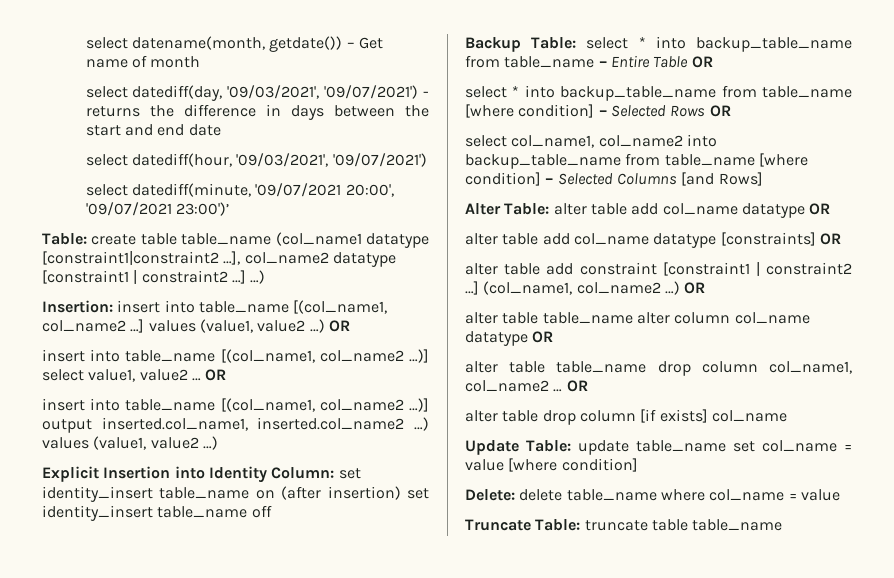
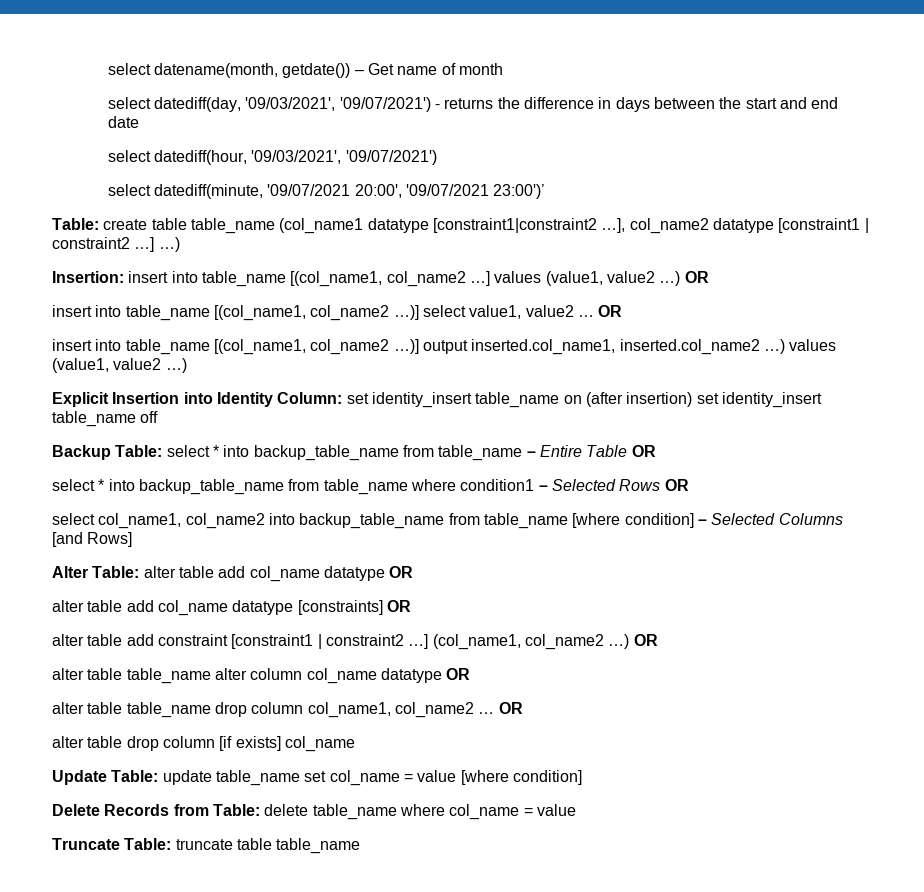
[465,104,595,118] [where condition] -> [410,479,535,491] where condition1
[465,489,515,501] Delete: -> [52,804,260,816] Delete Records from Table:

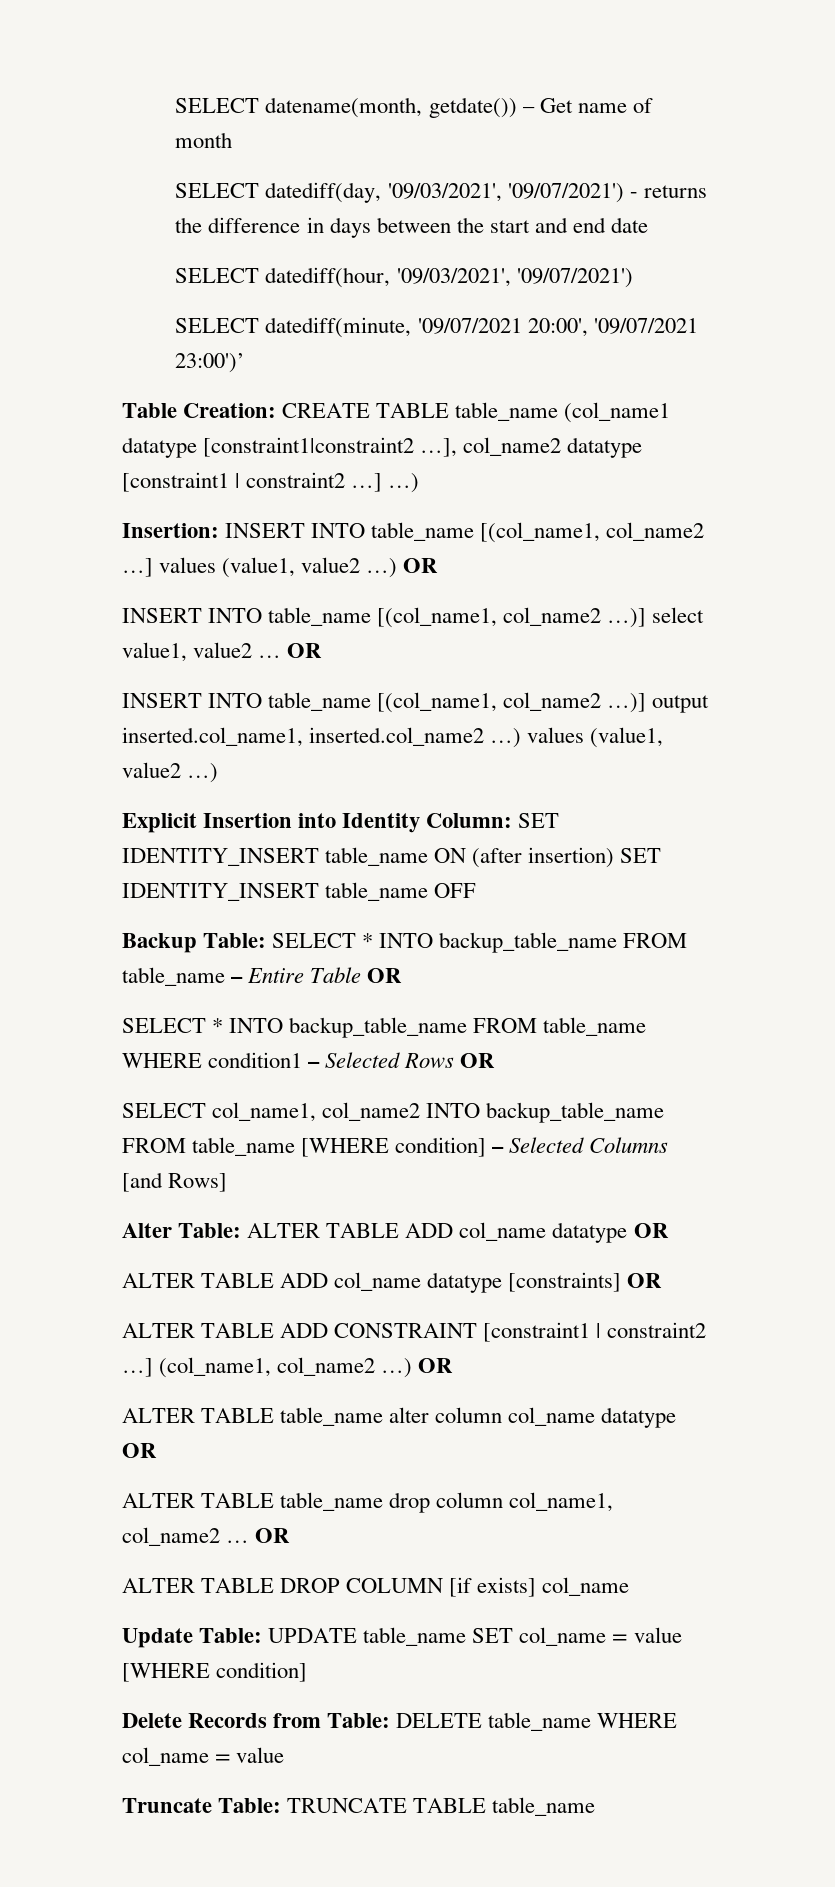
[107,63,151,75] select -> [175,98,260,113] SELECT
[107,97,151,109] select -> [175,183,260,198] SELECT
[107,150,151,162] select -> [175,268,260,283] SELECT
[107,184,151,196] select -> [175,318,260,333] SELECT
[52,218,187,230] Table: create table -> [122,403,450,418] Table Creation: CREATE TABLE
[128,271,198,283] insert into -> [225,523,366,538] INSERT INTO
[52,305,122,317] insert into -> [122,608,263,623] INSERT INTO
[52,339,122,351] insert into -> [122,693,263,708] INSERT INTO
[346,392,822,408] [52,411,159,427] [52,445,434,461] set identity_insert table_name on (after insertion) set identity_insert table_name off // Backup Table: select * into backup_table_name from -> [518,813,560,828] [122,847,662,868] [122,882,477,901] [122,932,688,953] SET IDENTITY_INSERT table_name ON (after insertion) SET IDENTITY_INSERT table_name OFF // Backup Table: SELECT * INTO backup_table_name FROM
[52,479,456,495] select * into backup_table_name from table_name where -> [122,1017,647,1038] [122,1053,202,1068] SELECT * INTO backup_table_name FROM table_name WHERE
[52,513,621,529] select col_name1, col_name2 into backup_table_name from table_name [where -> [122,1102,665,1123] [122,1137,390,1157] SELECT col_name1, col_name2 INTO backup_table_name FROM table_name [WHERE
[143,566,414,582] [52,600,154,612] alter table add col_name datatype OR // alter table add -> [247,1222,669,1243] [122,1273,329,1288] ALTER TABLE ADD col_name datatype OR // ALTER TABLE ADD
[52,634,228,646] alter table add constraint -> [122,1323,478,1338] ALTER TABLE ADD CONSTRAINT
[52,668,123,680] alter table -> [122,1408,275,1423] ALTER TABLE
[52,702,123,714] alter table -> [122,1493,275,1508] ALTER TABLE
[52,736,215,751] alter table drop column -> [122,1578,444,1593] ALTER TABLE DROP COLUMN
[162,770,509,786] update table_name set col_name = value [where -> [268,1627,682,1646] [122,1663,210,1682] UPDATE table_name SET col_name = value [WHERE
[264,804,445,820] delete table_name where -> [396,1712,678,1731] DELETE table_name WHERE
[175,838,272,850] truncate table -> [287,1798,487,1813] TRUNCATE TABLE

